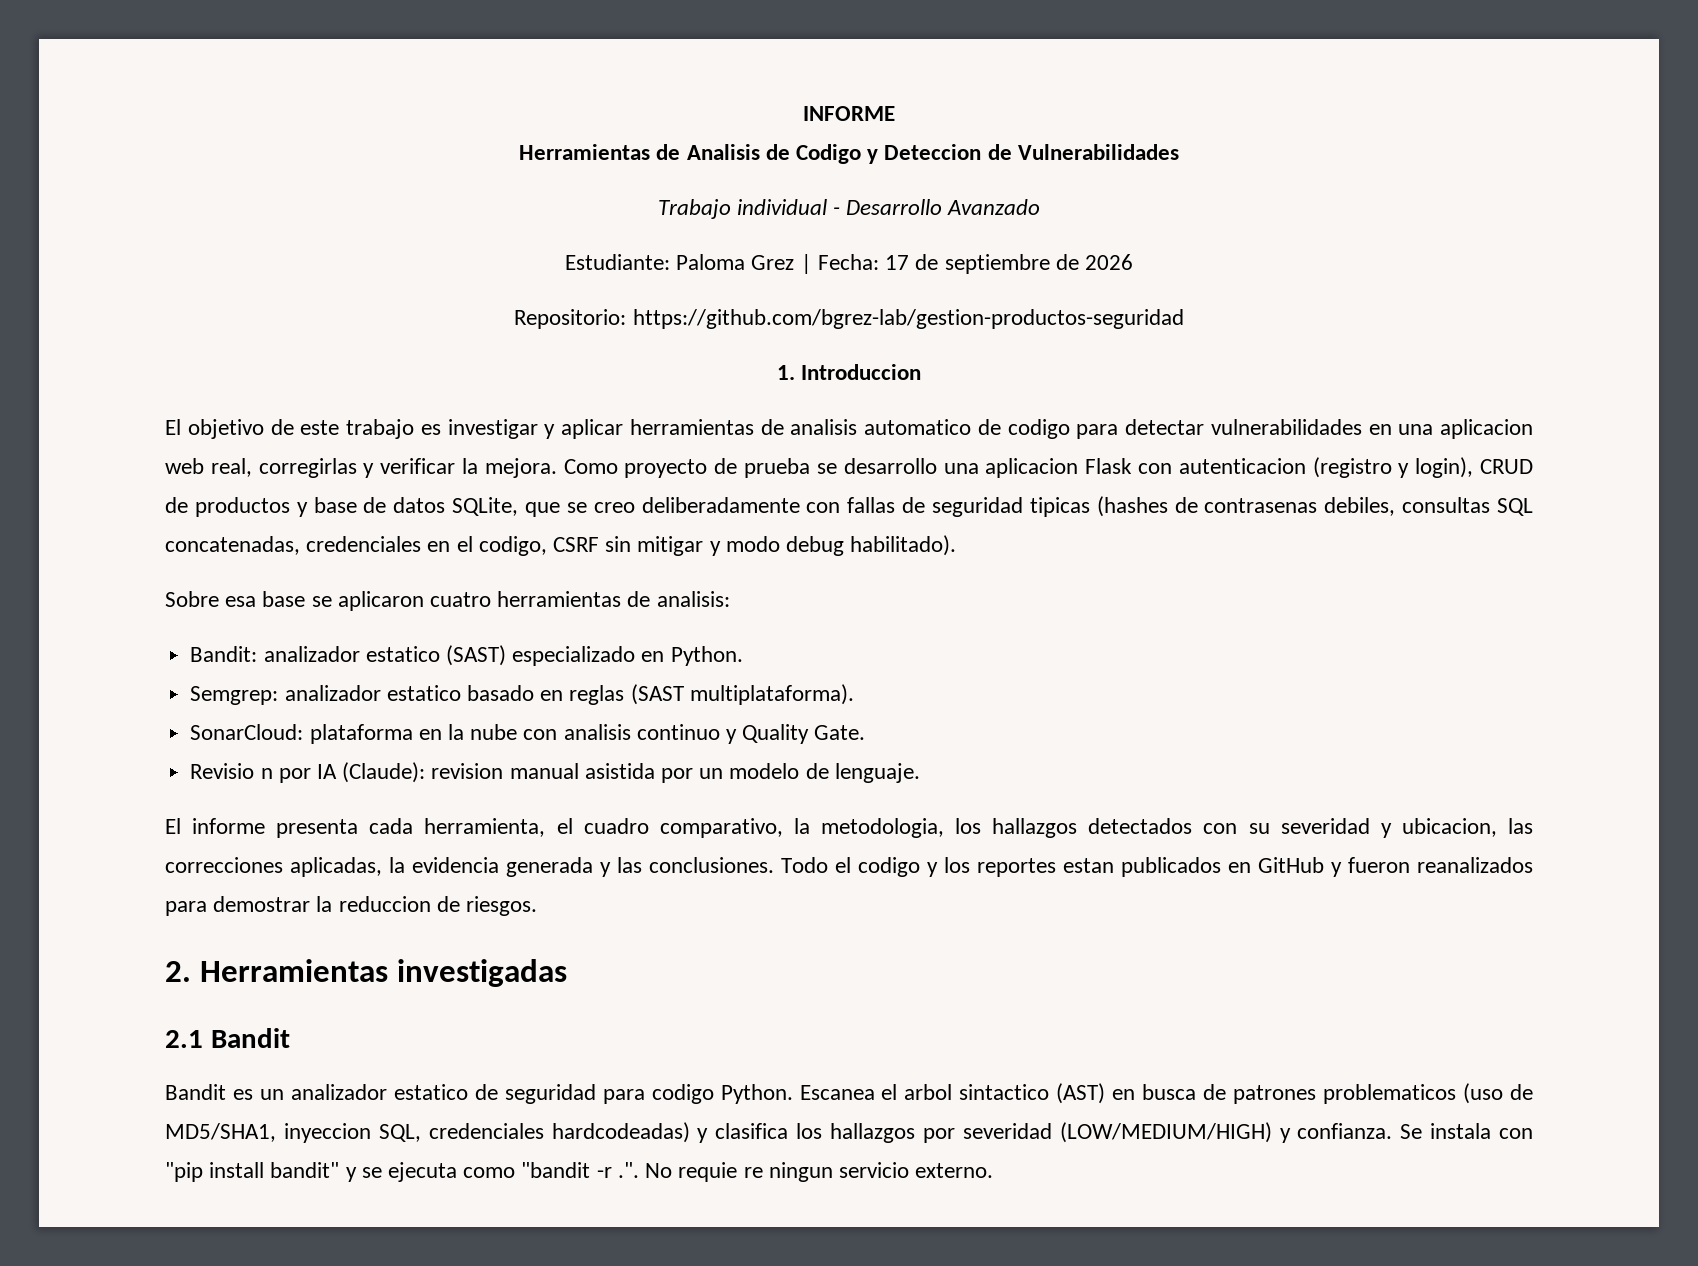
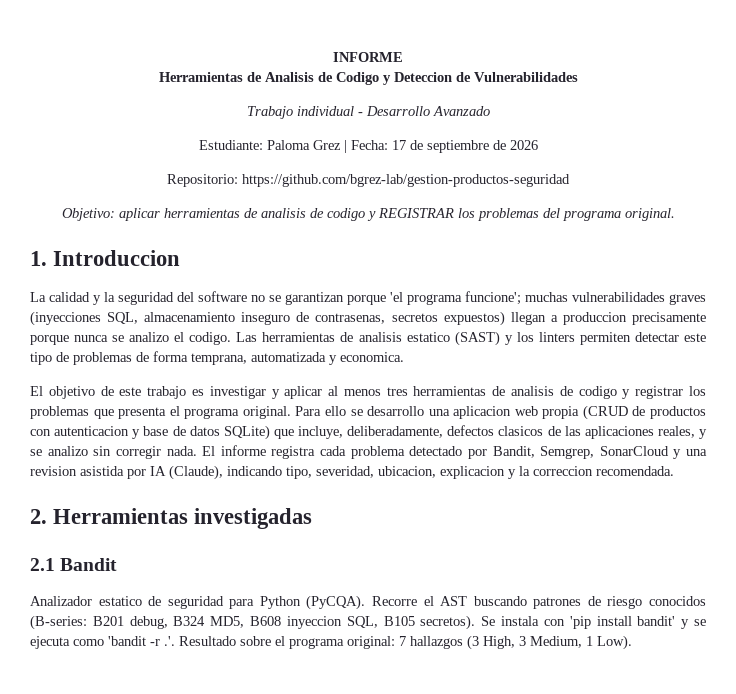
[776,364,922,380] 1. Introduccion -> [61,208,675,221] [30,250,181,266] [30,291,706,305] [30,311,706,326] [30,331,706,346] [30,351,404,365] Objetivo: aplicar herramientas de analisis de codigo y REGISTRAR los problemas del programa original. // 1. Introduccion // La calidad y la seguridad del software no se garantizan porque 'el programa funcione'; muchas vulnerabilidades graves (inyecciones SQL, almacenamiento inseguro de contrasenas, secretos expuestos) llegan a produccion precisamente porque nunca se analizo el codigo. Las herramientas de analisis estatico (SAST) y los linters permiten detectar este tipo de problemas de forma temprana, automatizada y economica.
[629,419,1533,439] [165,457,1534,478] [165,496,1534,517] [165,535,957,556] [165,591,730,611] [190,645,743,666] [190,684,854,705] [190,724,866,744] [190,762,920,783] [165,818,1533,838] [165,857,1533,877] [165,896,538,916] herramientas de analisis automatico de codigo para detectar vulnerabilidades en una aplicacion web real, corregirlas y verificar la mejora. Como proyecto de prueba se desarrollo una aplicacion Flask con autenticacion (registro y login), CRUD de productos y base de datos SQLite, que se creo deliberadamente con fallas de seguridad tipicas (hashes de contrasenas debiles, consultas SQL concatenadas, credenciales en el codigo, CSRF sin mitigar y modo debug habilitado). // Sobre esa base se aplicaron cuatro herramientas de analisis: // Bandit: analizador estatico (SAST) especializado en Python. // Semgrep: analizador estatico basado en reglas (SAST multiplataforma). // SonarCloud: plataforma en la nube con analisis continuo y Quality Gate. // Revisio n por IA (Claude): revision manual asistida por un modelo de lenguaje. // El informe presenta cada herramienta, el cuadro comparativo, la metodologia, los hallazgos detectados con su severidad y ubicacion, las correcciones aplicadas, la evidencia generada y las conclusiones. Todo el codigo y los reportes estan publicados en GitHub y fueron reanalizados para demostrar la reduccion de riesgos. -> [328,386,706,399] [30,405,706,420] [30,425,707,440] [30,445,707,459] [30,465,674,480] al menos tres herramientas de analisis de codigo y registrar los problemas que presenta el programa original. Para ello se desarrollo una aplicacion web propia (CRUD de productos con autenticacion y base de datos SQLite) que incluye, deliberadamente, defectos clasicos de las aplicaciones reales, y se analizo sin corregir nada. El informe registra cada problema detectado por Bandit, Semgrep, SonarCloud y una revision asistida por IA (Claude), indicando tipo, severidad, ubicacion, explicacion y la correccion recomendada.
[165,1083,1534,1104] [165,1122,1533,1143] [165,1162,994,1182] Bandit es un analizador estatico de seguridad para codigo Python. Escanea el arbol sintactico (AST) en busca de patrones problematicos (uso de MD5/SHA1, inyeccion SQL, credenciales hardcodeadas) y clasifica los hallazgos por severidad (LOW/MEDIUM/HIGH) y confianza. Se instala con "pip install bandit" y se ejecuta como "bandit -r .". No requie re ningun servicio externo. -> [30,595,706,610] [30,615,707,630] [30,635,632,650] Analizador estatico de seguridad para Python (PyCQA). Recorre el AST buscando patrones de riesgo conocidos (B-series: B201 debug, B324 MD5, B608 inyeccion SQL, B105 secretos). Se instala con 'pip install bandit' y se ejecuta como 'bandit -r .'. Resultado sobre el programa original: 7 hallazgos (3 High, 3 Medium, 1 Low).

